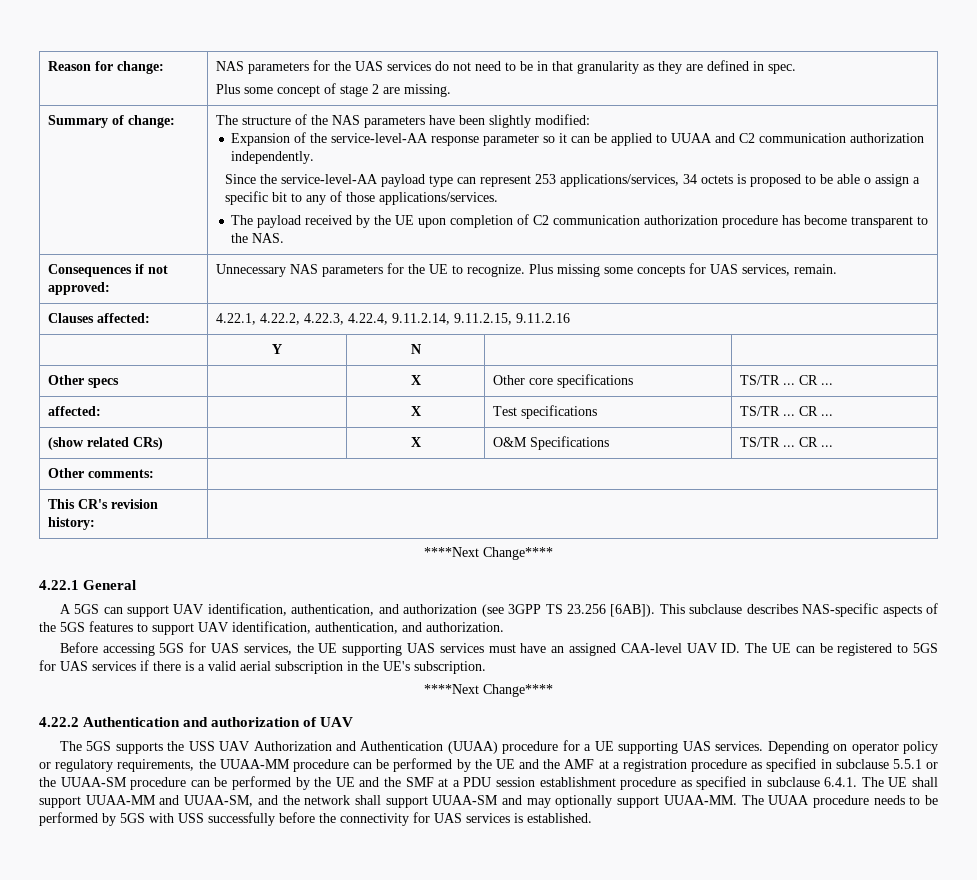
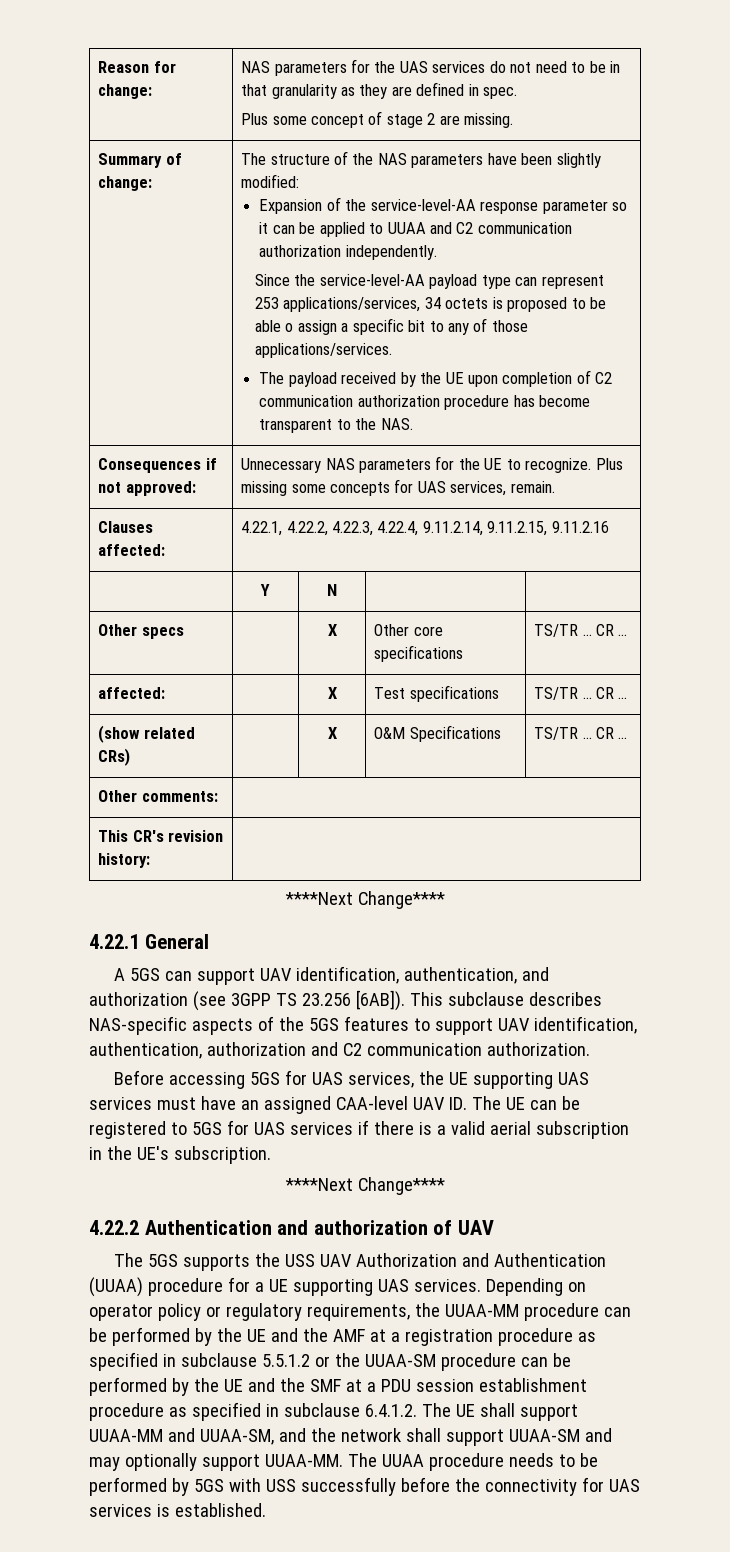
[402,622,422,632] and -> [206,1042,482,1056] authorization and C2 communication
[892,759,922,769] 5.5.1 -> [261,1354,310,1367] 5.5.1.2
[824,777,858,787] 6.4.1. -> [364,1404,417,1417] 6.4.1.2.

